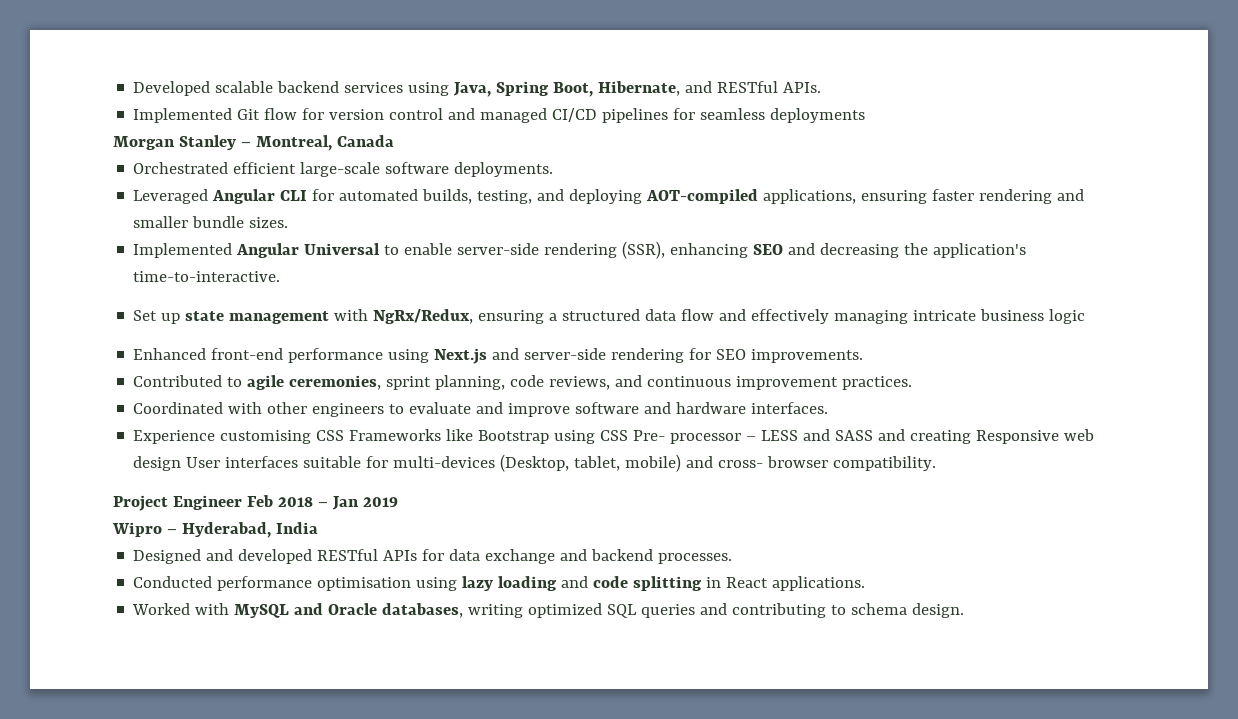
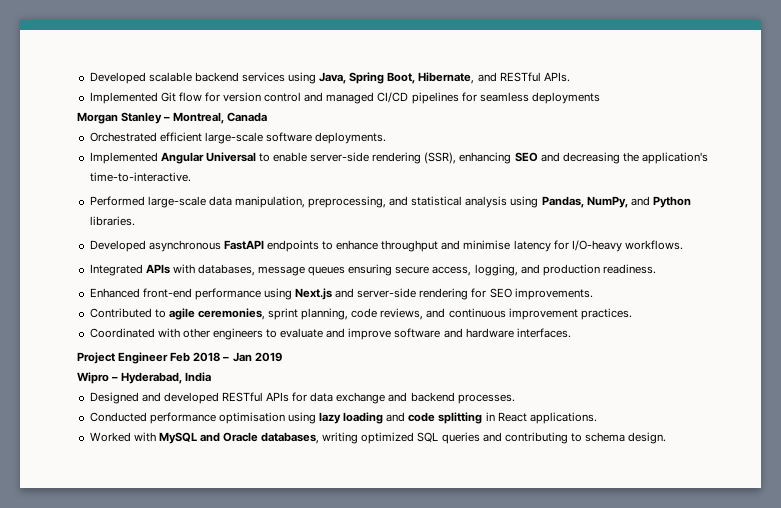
[133,189,1085,204] [133,216,289,228] // Leveraged Angular CLI for automated builds, testing, and deploying AOT-compiled applications, ensuring faster rendering and smaller bundle sizes. -> (387, 138) none
[133,309,1086,324] Set up state management with NgRx/Redux, ensuring a structured data flow and effectively managing intricate business logic -> [89,196,691,208] [89,216,135,226] [89,240,683,252] [89,264,656,276] Performed large-scale data manipulation, preprocessing, and statistical analysis using Pandas, NumPy, and Python libraries. // Developed asynchronous FastAPI endpoints to enhance throughput and minimise latency for I/O-heavy workflows. // Integrated APIs with databases, message queues ensuring secure access, logging, and production readiness.
[133,429,1095,444] [133,454,937,472] // Experience customising CSS Frameworks like Bootstrap using CSS Pre- processor – LESS and SASS and creating Responsive web design User interfaces suitable for multi-devices (Desktop, tablet, mobile) and cross- browser compatibility. -> (571, 333) none

